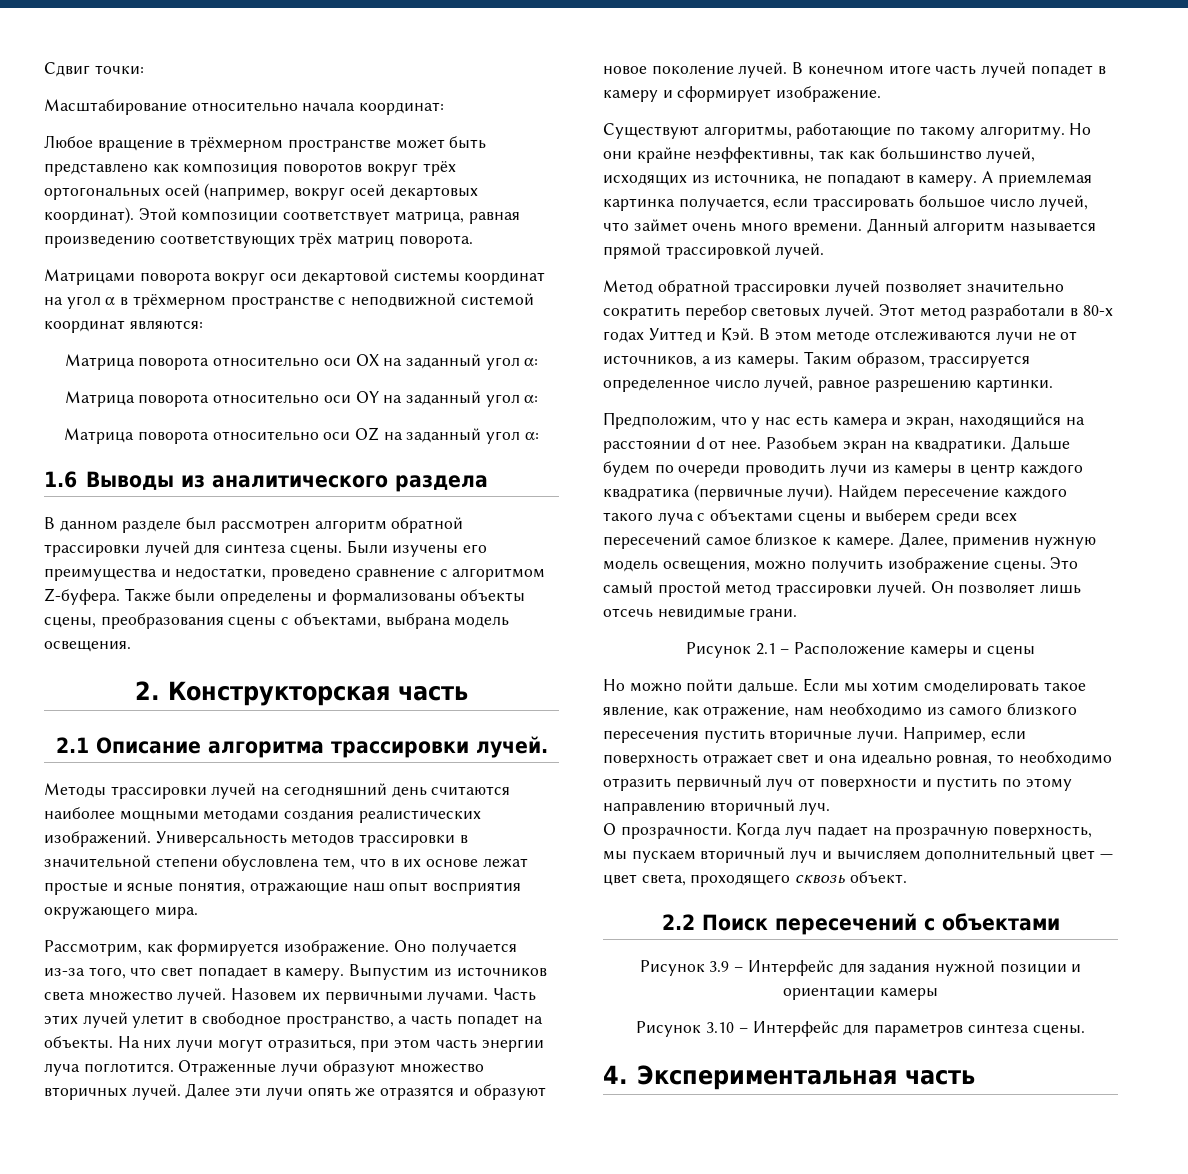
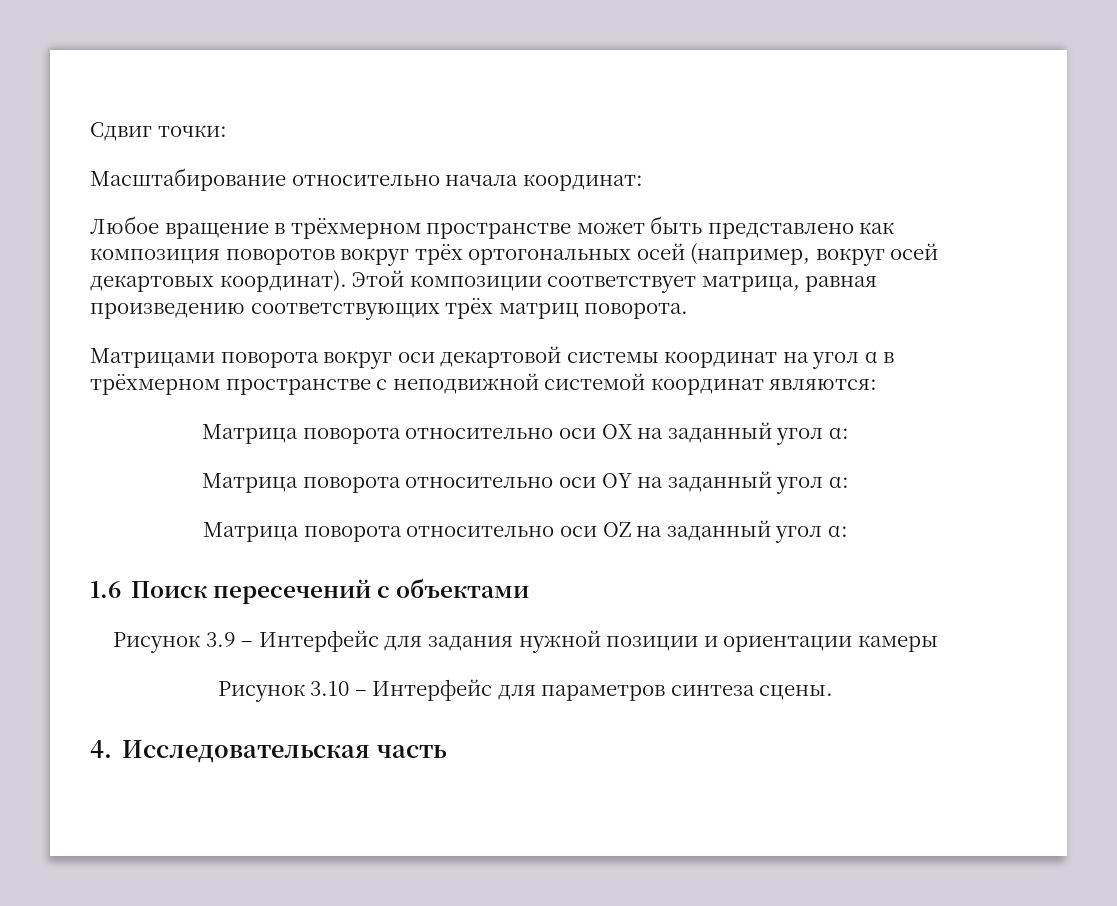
[85,471,488,492] [44,517,464,533] [44,540,488,557] [44,568,546,581] [44,588,526,605] [44,613,510,629] [44,640,131,652] [135,681,468,706] [55,736,548,758] [44,783,511,799] [44,807,481,823] [44,831,468,847] [44,855,528,871] [44,882,522,895] [44,906,198,919] [44,940,517,956] [44,964,547,980] [44,988,537,1004] [44,1012,543,1028] [44,1036,544,1052] [44,1060,484,1076] [44,1083,546,1100] [603,62,1106,78] [603,86,882,102] [603,123,1092,139] [603,147,1036,163] [603,171,1092,187] [603,195,1089,211] [603,218,1097,235] [603,243,825,259] [603,280,1064,296] [603,304,1113,320] [603,328,1078,344] [603,351,1031,368] [603,376,1053,392] [603,412,1085,429] [603,436,1070,453] [603,461,1083,477] [603,484,1067,501] [603,509,1017,525] [603,532,1097,549] [603,557,1079,573] [603,581,1082,597] [603,608,798,621] [685,642,1036,658] [603,678,1086,695] [603,703,1078,719] [603,727,1026,743] [603,751,1112,767] [603,775,1072,791] [603,799,831,815] [603,823,1093,839] [603,847,1113,863] [603,871,907,887] [661,914,695,930] Выводы из аналитического раздела // В данном разделе был рассмотрен алгоритм обратной трассировки лучей для синтеза сцены. Были изучены его преимущества и недостатки, проведено сравнение с алгоритмом Z-буфера. Также были определены и формализованы объекты сцены, преобразования сцены с объектами, выбрана модель освещения. // 2. Конструкторская часть // 2.1 Описание алгоритма трассировки лучей. // Методы трассировки лучей на сегодняшний день считаются наиболее мощными методами создания реалистических изображений. Универсальность методов трассировки в значительной степени обусловлена тем, что в их основе лежат простые и ясные понятия, отражающие наш опыт восприятия окружающего мира. // Рассмотрим, как формируется изображение. Оно получается из-за того, что свет попадает в камеру. Выпустим из источников света множество лучей. Назовем их первичными лучами. Часть этих лучей улетит в свободное пространство, а часть попадет на объекты. На них лучи могут отразиться, при этом часть энергии луча поглотится. Отраженные лучи образуют множество вторичных лучей. Далее эти лучи опять же отразятся и образуют новое поколение лучей. В конечном итоге часть лучей попадет в камеру и сформирует изображение. // Существуют алгоритмы, работающие по такому алгоритму. Но они крайне неэффективны, так как большинство лучей, исходящих из источника, не попадают в камеру. А приемлемая картинка получается, если трассировать большое число лучей, что займет очень много времени. Данный алгоритм называется прямой трассировкой лучей. // Метод обратной трассировки лучей позволяет значительно сократить перебор световых лучей. Этот метод разработали в 80-х годах Уиттед и Кэй. В этом методе отслеживаются лучи не от источников, а из камеры. Таким образом, трассируется определенное число лучей, равное разрешению картинки. // Предположим, что у нас есть камера и экран, находящийся на расстоянии d от нее. Разобьем экран на квадратики. Дальше будем по очереди проводить лучи из камеры в центр каждого квадратика (первичные лучи). Найдем пересечение каждого такого луча с объектами сцены и выберем среди всех пересечений самое близкое к камере. Далее, применив нужную модель освещения, можно получить изображение сцены. Это самый простой метод трассировки лучей. Он позволяет лишь отсечь невидимые грани. // Рисунок 2.1 – Расположение камеры и сцены // Но можно пойти дальше. Если мы хотим смоделировать такое явление, как отражение, нам необходимо из самого близкого пересечения пустить вторичные лучи. Например, если поверхность отражает свет и она идеально ровная, то необходимо отразить первичный луч от поверхности и пустить по этому направлению вторичный луч. // О прозрачности. Когда луч падает на прозрачную поверхность, мы пускаем вторичный луч и вычисляем дополнительный цвет — цвет света, проходящего сквозь объект. // 2.2 -> (121, 589) none
[636,1065,897,1090] Экспериментальная -> [122,740,371,763] Исследовательская

